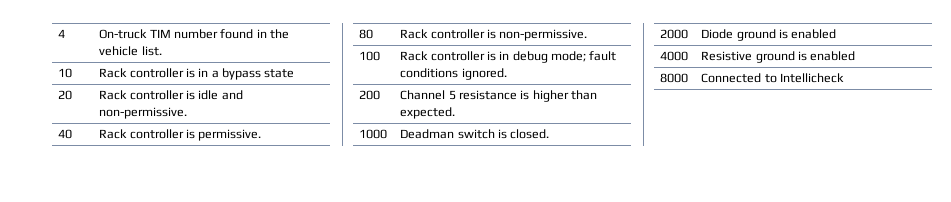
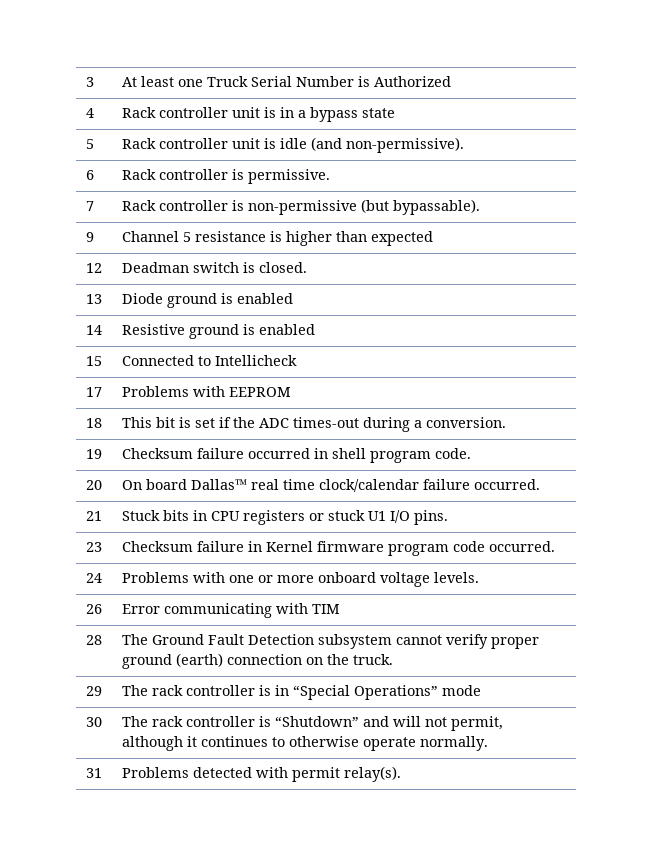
[58,29,66,38] [99,29,290,39] [99,46,162,56] [58,68,73,78] [99,68,184,78] 4 | On-truck TIM number found in the vehicle list. // 10 | Rack controller -> [85,77,94,87] [121,76,451,87] [85,108,94,118] [121,107,260,118] 3 | At least one Truck Serial Number is Authorized // 4 | Rack controller unit
[58,90,73,100] [99,90,184,100] 20 | Rack controller -> [85,139,94,149] [121,138,260,149] 5 | Rack controller unit
[221,90,243,100] [99,107,188,119] [58,129,73,139] and non-permissive. // 40 -> [310,137,464,153] [85,170,94,180] (and non-permissive). // 6
[359,29,374,39] [400,29,588,41] [359,51,381,61] [400,51,617,63] [400,68,507,80] [359,90,381,100] 80 | Rack controller is non-permissive. // 100 | Rack controller is in debug mode; fault conditions ignored. // 200 -> [85,201,94,211] [121,199,480,215] [85,232,94,242] 7 | Rack controller is non-permissive (but bypassable). // 9
[400,107,456,119] [359,129,388,139] expected. // 1000 -> [370,231,433,246] [85,263,102,273] expected // 12
[660,29,689,39] 2000 -> [85,294,102,304] 13
[660,51,689,61] 4000 -> [85,325,102,335] 14
[660,73,689,83] 8000 -> [85,356,102,366] 15
(844, 78) none -> [85,387,102,397] [121,386,291,397] [85,418,102,428] [121,417,506,432] [85,449,102,459] [121,448,471,463] [85,480,102,490] [121,479,540,492] [85,511,102,521] [121,510,448,525] [85,542,102,552] [121,541,555,556] [85,573,102,583] [121,572,479,587] [85,604,102,614] [121,603,340,618] [85,635,102,645] [121,634,539,649] [121,653,393,669] [85,686,102,696] [121,685,481,700] [85,717,102,727] [121,716,503,731] [121,736,488,751] [85,768,102,778] [121,766,401,782] // 17 | Problems with EEPROM // 18 | This bit is set if the ADC times-out during a conversion. // 19 | Checksum failure occurred in shell program code. // 20 | On board Dallas™ real time clock/calendar failure occurred. // 21 | Stuck bits in CPU registers or stuck U1 I/O pins. // 23 | Checksum failure in Kernel firmware program code occurred. // 24 | Problems with one or more onboard voltage levels. // 26 | Error communicating with TIM // 28 | The Ground Fault Detection subsystem cannot verify proper ground (earth) connection on the truck. // 29 | The rack controller is in “Special Operations” mode // 30 | The rack controller is “Shutdown” and will not permit, although it continues to otherwise operate normally. // 31 | Problems detected with permit relay(s).

